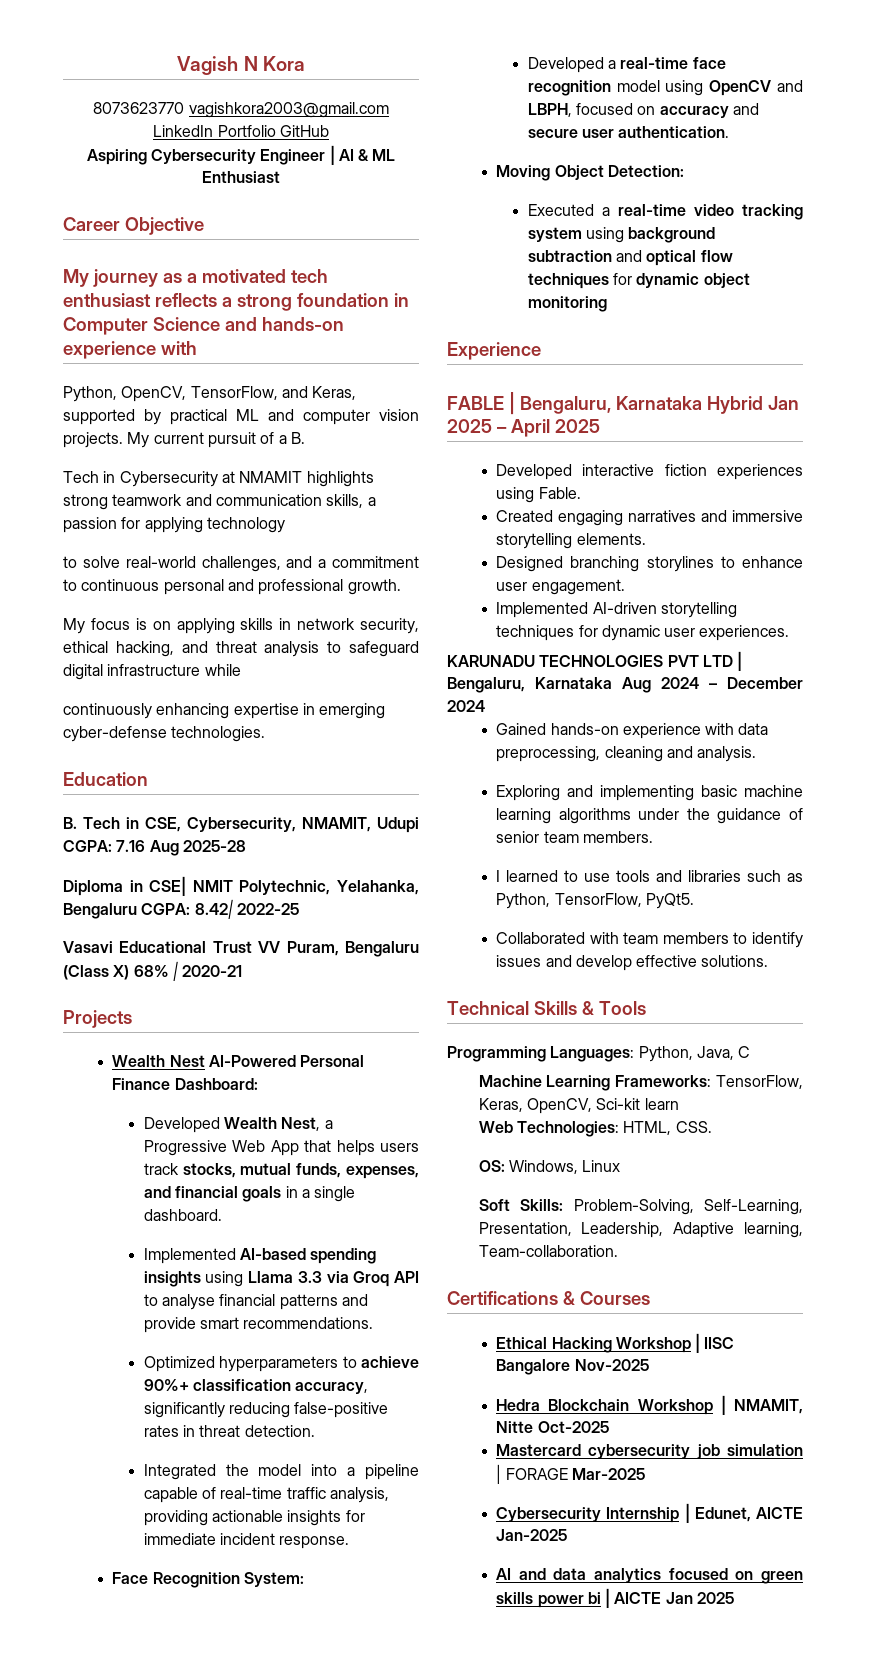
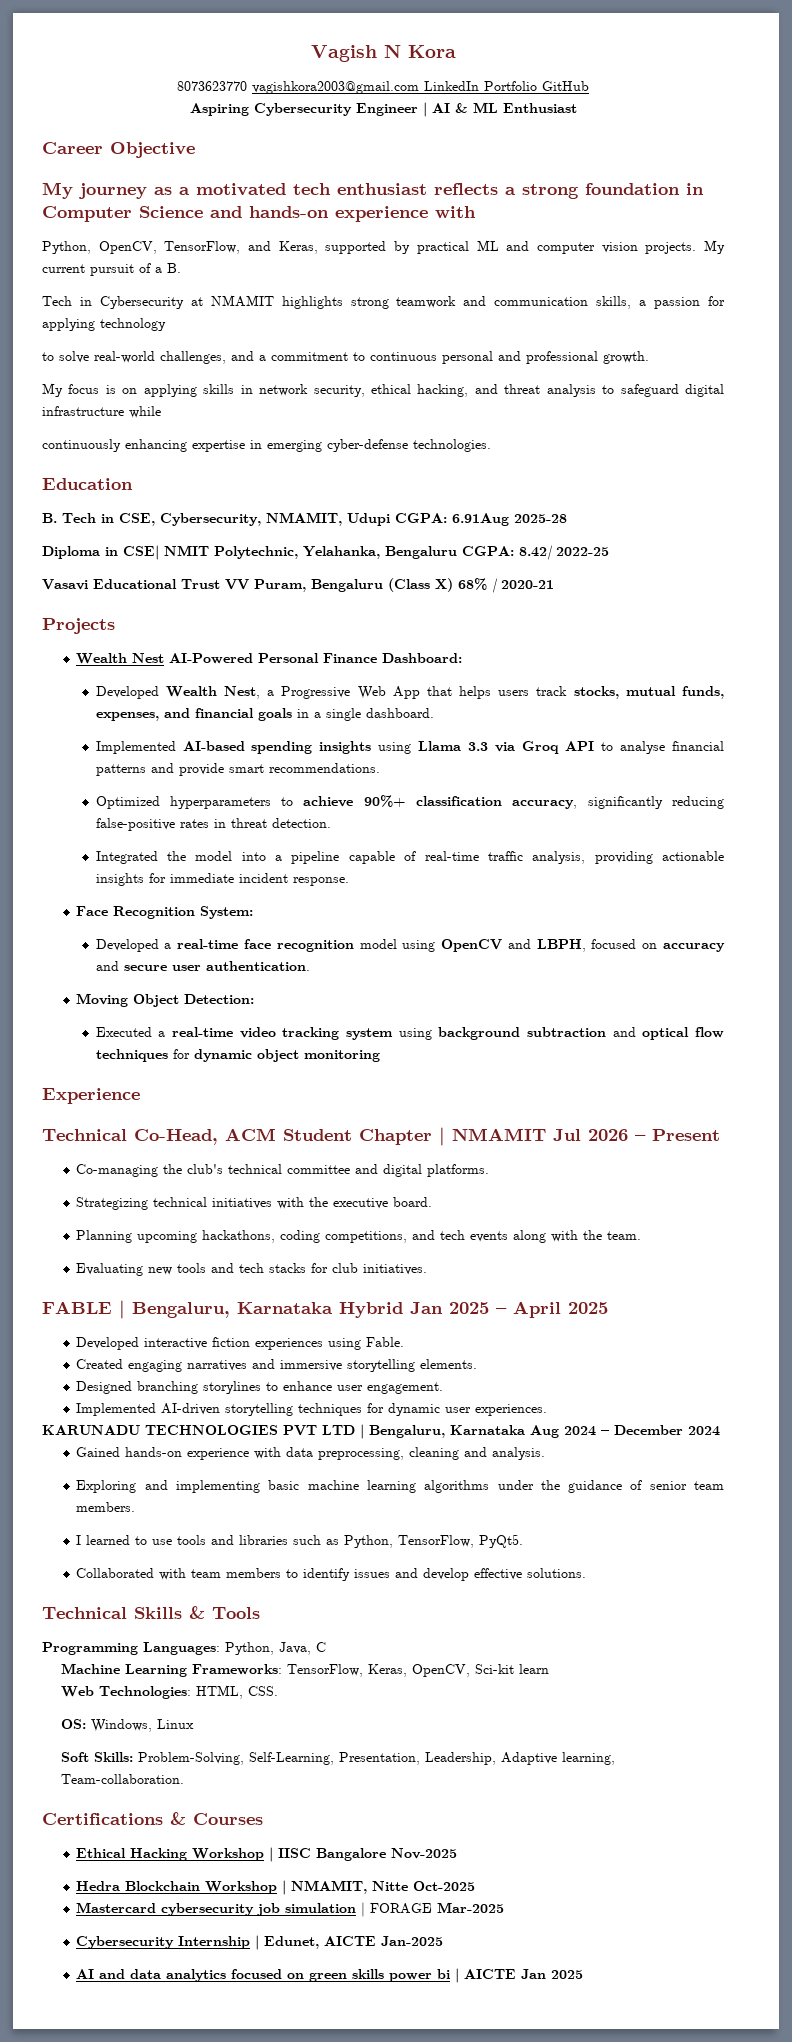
[116,840,179,856] 7.16 Aug -> [452,513,509,526] 6.91Aug
(541, 351) none -> [42,1127,720,1146] [76,1164,490,1177] [76,1197,433,1210] [76,1230,642,1243] [76,1263,428,1276] // Technical Co-Head, ACM Student Chapter | NMAMIT Jul 2026 – Present // Co-managing the club's technical committee and digital platforms. // Strategizing technical initiatives with the executive board. // Planning upcoming hackathons, coding competitions, and tech events along with the team. // Evaluating new tools and tech stacks for club initiatives.

